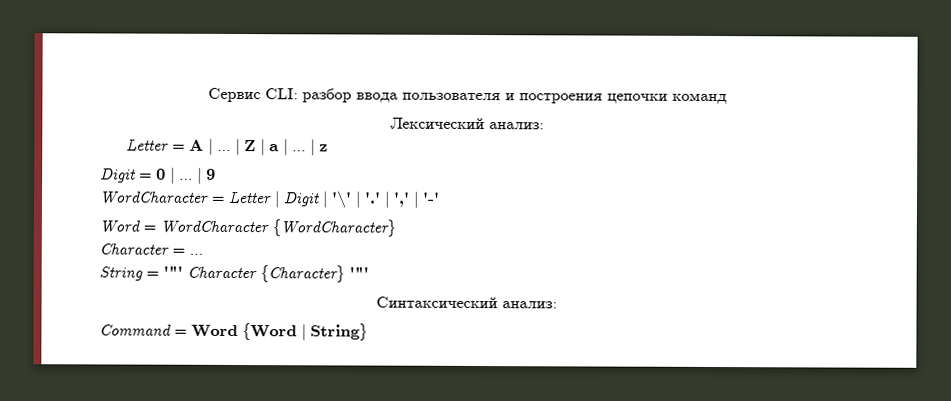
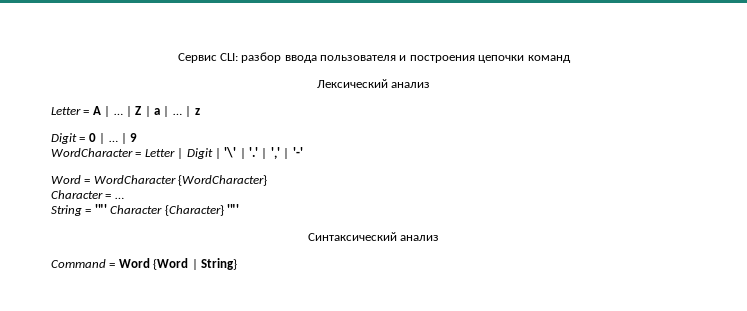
[489,122,544,130] анализ: -> [391,82,431,88] анализ
[501,301,557,309] анализ: -> [400,235,440,241] анализ

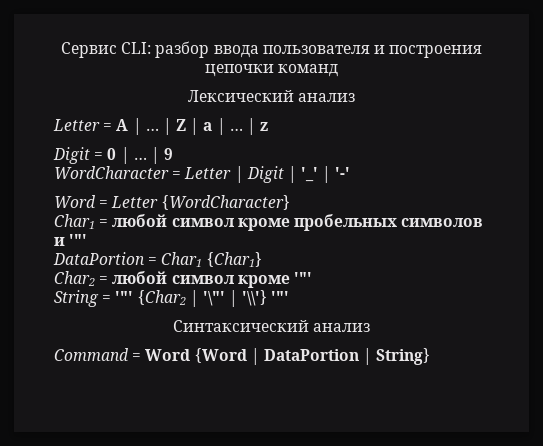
[224,147,280,159] '\' | '.' | ',' -> [301,167,319,182] '_'
[93,175,176,184] WordCharacter -> [111,196,159,208] Letter
[51,190,124,199] [51,204,224,216] Character = … // String = '"' Character {Character} -> [54,214,484,231] [54,234,88,246] [53,252,262,267] [54,271,312,288] [54,290,268,307] Char1 = любой символ кроме пробельных символов и '"' // DataPortion = Char1 {Char1} // Char2 = любой символ кроме '"' // String = '"' {Char2 | '\"' | '\\'}
(198, 264) none -> [263,348,373,365] DataPortion |

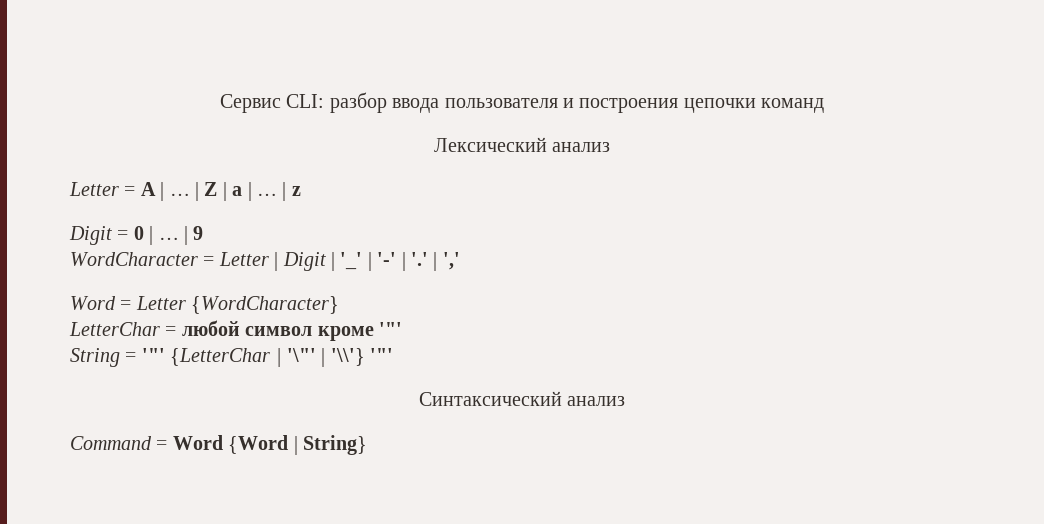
(351, 173) none -> [401,252,460,271] | '.' | ','
[54,214,484,231] [54,234,88,246] [53,252,262,267] [54,271,95,286] Char1 = любой символ кроме пробельных символов и '"' // DataPortion = Char1 {Char1} // Char2 -> [69,322,160,336] LetterChar
[137,290,186,305] {Char2 -> [170,348,271,366] {LetterChar
[263,348,373,365] DataPortion | -> (298, 445) none

